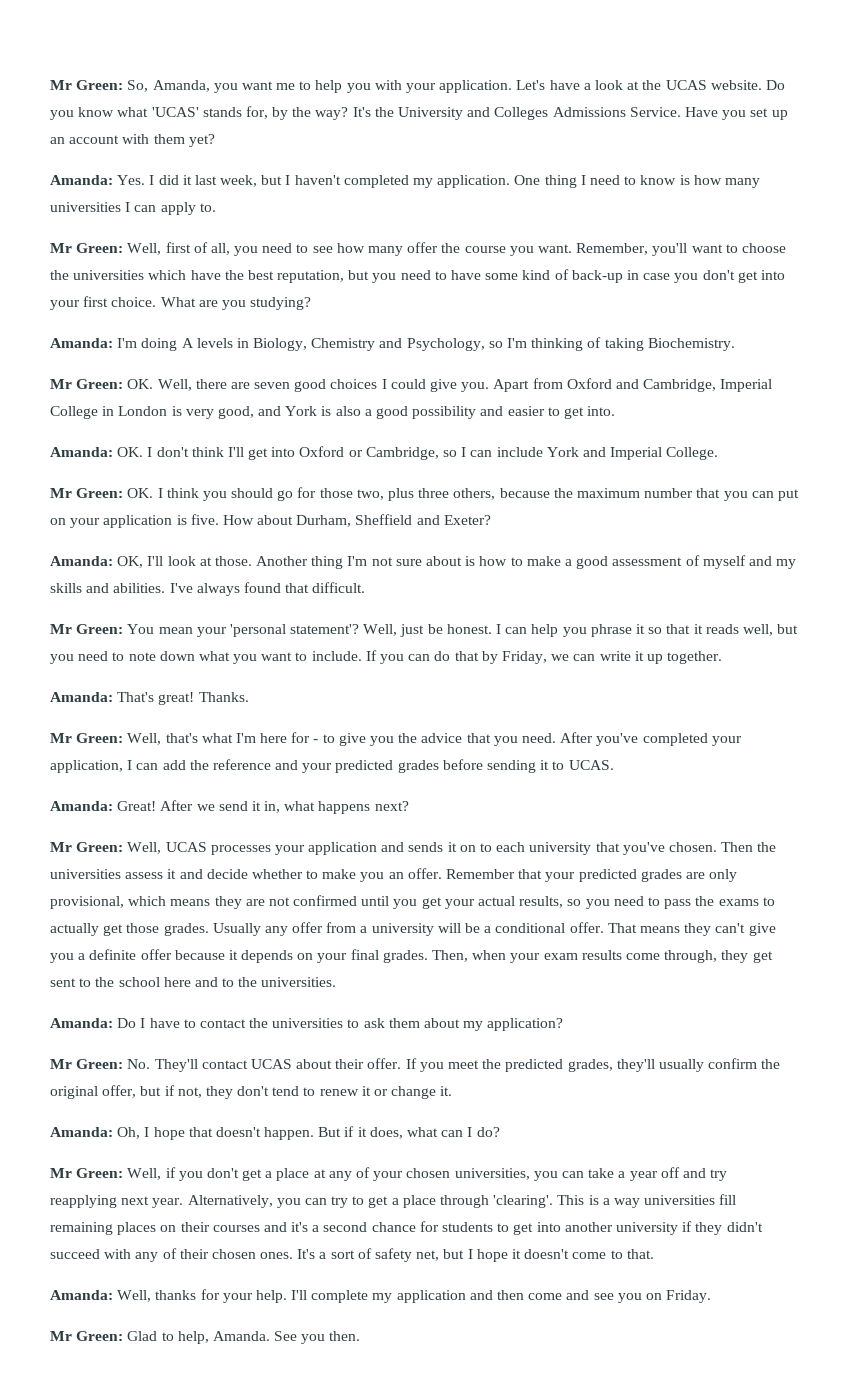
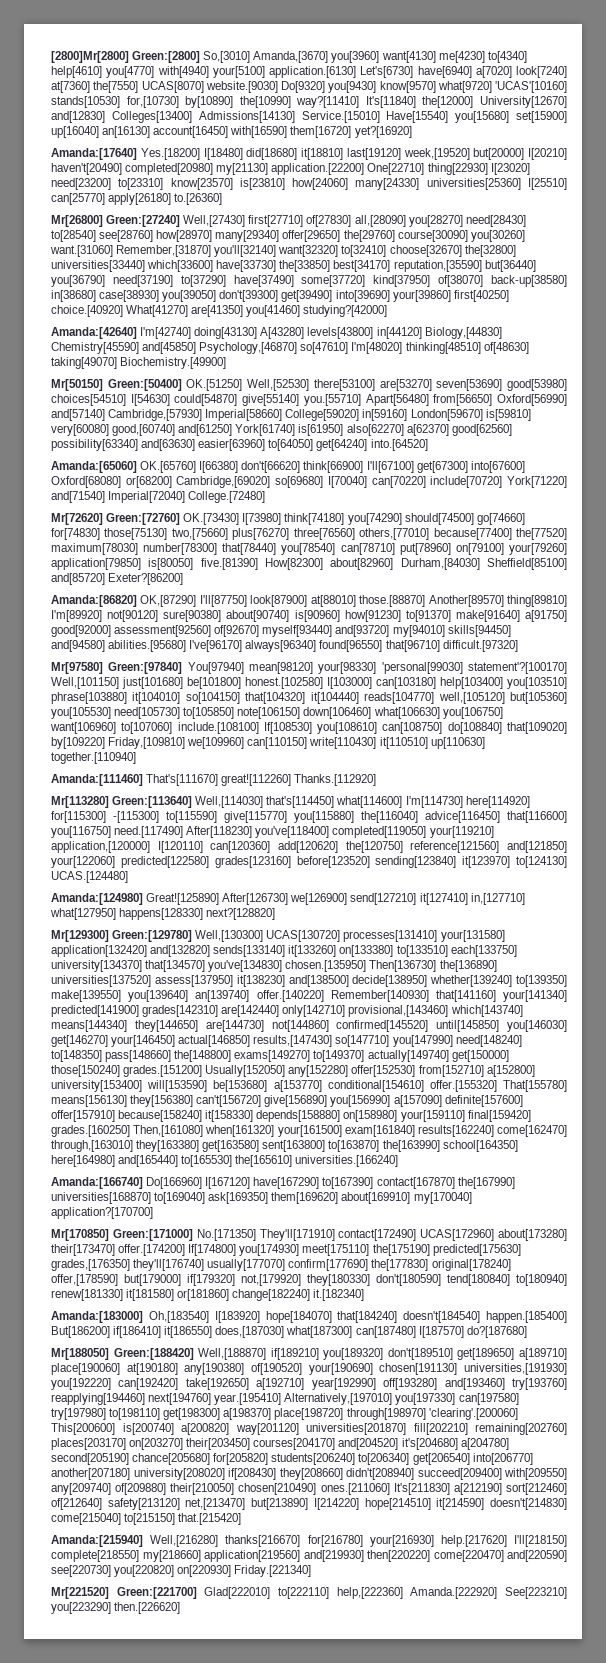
[50,80,785,93] [50,106,788,120] [50,134,215,147] [50,175,760,188] [50,202,216,215] [50,242,786,256] [50,269,785,283] [50,296,312,310] [50,337,735,351] [50,378,773,392] [50,406,616,419] [50,446,719,460] [50,487,799,501] [50,514,491,528] [50,555,797,569] [50,582,366,596] [50,624,799,637] [50,650,723,664] [50,692,249,705] [50,732,742,746] [50,759,614,773] [50,800,409,814] [50,842,777,855] [50,868,738,882] [50,895,775,909] [50,922,776,936] [50,949,773,963] [50,977,337,987] [50,1018,564,1031] [50,1058,781,1072] [50,1085,453,1099] [50,1126,500,1140] [50,1167,728,1181] [50,1194,737,1208] [50,1221,763,1235] [50,1248,654,1262] [50,1289,712,1303] [50,1331,361,1344] Mr Green: So, Amanda, you want me to help you with your application. Let's have a look at the UCAS website. Do you know what 'UCAS' stands for, by the way? It's the University and Colleges Admissions Service. Have you set up an account with them yet? // Amanda: Yes. I did it last week, but I haven't completed my application. One thing I need to know is how many universities I can apply to. // Mr Green: Well, first of all, you need to see how many offer the course you want. Remember, you'll want to choose the universities which have the best reputation, but you need to have some kind of back-up in case you don't get into your first choice. What are you studying? // Amanda: I'm doing A levels in Biology, Chemistry and Psychology, so I'm thinking of taking Biochemistry. // Mr Green: OK. Well, there are seven good choices I could give you. Apart from Oxford and Cambridge, Imperial College in London is very good, and York is also a good possibility and easier to get into. // Amanda: OK. I don't think I'll get into Oxford or Cambridge, so I can include York and Imperial College. // Mr Green: OK. I think you should go for those two, plus three others, because the maximum number that you can put on your application is five. How about Durham, Sheffield and Exeter? // Amanda: OK, I'll look at those. Another thing I'm not sure about is how to make a good assessment of myself and my skills and abilities. I've always found that difficult. // Mr Green: You mean your 'personal statement'? Well, just be honest. I can help you phrase it so that it reads well, but you need to note down what you want to include. If you can do that by Friday, we can write it up together. // Amanda: That's great! Thanks. // Mr Green: Well, that's what I'm here for - to give you the advice that you need. After you've completed your application, I can add the reference and your predicted grades before sending it to UCAS. // Amanda: Great! After we send it in, what happens next? // Mr Green: Well, UCAS processes your application and sends it on to each university that you've chosen. Then the universities assess it and decide whether to make you an offer. Remember that your predicted grades are only provisional, which means they are not confirmed until you get your actual results, so you need to pass the exams to actually get those grades. Usually any offer from a university will be a conditional offer. That means they can't give you a definite offer because it depends on your final grades. Then, when your exam results come through, they get sent to the school here and to the universities. // Amanda: Do I have to contact the universities to ask them about my application? // Mr Green: No. They'll contact UCAS about their offer. If you meet the predicted grades, they'll usually confirm the original offer, but if not, they don't tend to renew it or change it. // Amanda: Oh, I hope that doesn't happen. But if it does, what can I do? // Mr Green: Well, if you don't get a place at any of your chosen universities, you can take a year off and try reapplying next year. Alternatively, you can try to get a place through 'clearing'. This is a way universities fill remaining places on their courses and it's a second chance for students to get into another university if they didn't succeed with any of their chosen ones. It's a sort of safety net, but I hope it doesn't come to that. // Amanda: Well, thanks for your help. I'll complete my application and then come and see you on Friday. // Mr Green: Glad to help, Amanda. See you then. -> [51,51,527,63] [51,66,567,78] [51,81,567,93] [51,96,567,108] [51,111,567,123] [51,126,412,138] [51,148,567,160] [51,163,530,175] [51,178,567,190] [51,193,223,205] [51,215,526,227] [51,230,525,242] [50,245,516,257] [51,260,536,272] [51,275,567,287] [51,290,509,302] [51,305,388,317] [51,327,502,339] [51,342,529,354] [51,357,227,369] [51,379,567,391] [51,394,567,406] [51,409,531,421] [51,424,512,436] [51,439,428,451] [51,461,525,473] [51,476,567,488] [51,491,266,503] [51,513,525,525] [51,528,567,540] [51,543,568,555] [51,558,567,570] [51,573,184,585] [51,595,567,607] [51,610,567,622] [51,625,511,637] [51,640,518,652] [51,662,567,674] [51,677,567,689] [51,692,567,704] [51,707,503,719] [50,722,567,734] [51,737,485,749] [51,752,136,764] [51,774,377,786] [51,796,530,808] [51,811,567,823] [51,826,494,838] [51,841,567,853] [51,856,567,868] [51,871,128,883] [51,893,525,905] [50,908,276,920] [51,930,505,942] [51,945,517,957] [51,960,497,972] [51,975,567,987] [51,990,567,1002] [51,1005,523,1017] [51,1020,567,1032] [51,1035,522,1047] [51,1050,509,1062] [51,1065,535,1077] [51,1080,567,1092] [51,1095,523,1107] [51,1110,531,1122] [51,1125,567,1137] [51,1140,518,1152] [51,1155,399,1167] [51,1177,515,1189] [51,1192,472,1204] [51,1207,153,1219] [51,1229,567,1241] [51,1244,521,1256] [51,1259,511,1271] [51,1274,567,1286] [51,1289,365,1301] [51,1311,567,1323] [51,1326,527,1338] [51,1348,567,1360] [51,1363,567,1375] [51,1378,567,1390] [51,1393,519,1405] [51,1408,518,1420] [51,1423,567,1435] [51,1438,509,1450] [51,1453,533,1465] [51,1468,567,1480] [51,1483,568,1495] [51,1498,567,1510] [51,1513,242,1525] [51,1535,567,1547] [51,1550,567,1562] [51,1565,312,1577] [51,1587,567,1599] [51,1602,181,1614] [2800]Mr[2800] Green:[2800] So,[3010] Amanda,[3670] you[3960] want[4130] me[4230] to[4340] help[4610] you[4770] with[4940] your[5100] application.[6130] Let's[6730] have[6940] a[7020] look[7240] at[7360] the[7550] UCAS[8070] website.[9030] Do[9320] you[9430] know[9570] what[9720] 'UCAS'[10160] stands[10530] for,[10730] by[10890] the[10990] way?[11410] It's[11840] the[12000] University[12670] and[12830] Colleges[13400] Admissions[14130] Service.[15010] Have[15540] you[15680] set[15900] up[16040] an[16130] account[16450] with[16590] them[16720] yet?[16920] // Amanda:[17640] Yes.[18200] I[18480] did[18680] it[18810] last[19120] week,[19520] but[20000] I[20210] haven't[20490] completed[20980] my[21130] application.[22200] One[22710] thing[22930] I[23020] need[23200] to[23310] know[23570] is[23810] how[24060] many[24330] universities[25360] I[25510] can[25770] apply[26180] to.[26360] // Mr[26800] Green:[27240] Well,[27430] first[27710] of[27830] all,[28090] you[28270] need[28430] to[28540] see[28760] how[28970] many[29340] offer[29650] the[29760] course[30090] you[30260] want.[31060] Remember,[31870] you'll[32140] want[32320] to[32410] choose[32670] the[32800] universities[33440] which[33600] have[33730] the[33850] best[34170] reputation,[35590] but[36440] you[36790] need[37190] to[37290] have[37490] some[37720] kind[37950] of[38070] back-up[38580] in[38680] case[38930] you[39050] don't[39300] get[39490] into[39690] your[39860] first[40250] choice.[40920] What[41270] are[41350] you[41460] studying?[42000] // Amanda:[42640] I'm[42740] doing[43130] A[43280] levels[43800] in[44120] Biology,[44830] Chemistry[45590] and[45850] Psychology,[46870] so[47610] I'm[48020] thinking[48510] of[48630] taking[49070] Biochemistry.[49900] // Mr[50150] Green:[50400] OK.[51250] Well,[52530] there[53100] are[53270] seven[53690] good[53980] choices[54510] I[54630] could[54870] give[55140] you.[55710] Apart[56480] from[56650] Oxford[56990] and[57140] Cambridge,[57930] Imperial[58660] College[59020] in[59160] London[59670] is[59810] very[60080] good,[60740] and[61250] York[61740] is[61950] also[62270] a[62370] good[62560] possibility[63340] and[63630] easier[63960] to[64050] get[64240] into.[64520] // Amanda:[65060] OK.[65760] I[66380] don't[66620] think[66900] I'll[67100] get[67300] into[67600] Oxford[68080] or[68200] Cambridge,[69020] so[69680] I[70040] can[70220] include[70720] York[71220] and[71540] Imperial[72040] College.[72480] // Mr[72620] Green:[72760] OK.[73430] I[73980] think[74180] you[74290] should[74500] go[74660] for[74830] those[75130] two,[75660] plus[76270] three[76560] others,[77010] because[77400] the[77520] maximum[78030] number[78300] that[78440] you[78540] can[78710] put[78960] on[79100] your[79260] application[79850] is[80050] five.[81390] How[82300] about[82960] Durham,[84030] Sheffield[85100] and[85720] Exeter?[86200] // Amanda:[86820] OK,[87290] I'll[87750] look[87900] at[88010] those.[88870] Another[89570] thing[89810] I'm[89920] not[90120] sure[90380] about[90740] is[90960] how[91230] to[91370] make[91640] a[91750] good[92000] assessment[92560] of[92670] myself[93440] and[93720] my[94010] skills[94450] and[94580] abilities.[95680] I've[96170] always[96340] found[96550] that[96710] difficult.[97320] // Mr[97580] Green:[97840] You[97940] mean[98120] your[98330] 'personal[99030] statement'?[100170] Well,[101150] just[101680] be[101800] honest.[102580] I[103000] can[103180] help[103400] you[103510] phrase[103880] it[104010] so[104150] that[104320] it[104440] reads[104770] well,[105120] but[105360] you[105530] need[105730] to[105850] note[106150] down[106460] what[106630] you[106750] want[106960] to[107060] include.[108100] If[108530] you[108610] can[108750] do[108840] that[109020] by[109220] Friday,[109810] we[109960] can[110150] write[110430] it[110510] up[110630] together.[110940] // Amanda:[111460] That's[111670] great![112260] Thanks.[112920] // Mr[113280] Green:[113640] Well,[114030] that's[114450] what[114600] I'm[114730] here[114920] for[115300] -[115300] to[115590] give[115770] you[115880] the[116040] advice[116450] that[116600] you[116750] need.[117490] After[118230] you've[118400] completed[119050] your[119210] application,[120000] I[120110] can[120360] add[120620] the[120750] reference[121560] and[121850] your[122060] predicted[122580] grades[123160] before[123520] sending[123840] it[123970] to[124130] UCAS.[124480] // Amanda:[124980] Great![125890] After[126730] we[126900] send[127210] it[127410] in,[127710] what[127950] happens[128330] next?[128820] // Mr[129300] Green:[129780] Well,[130300] UCAS[130720] processes[131410] your[131580] application[132420] and[132820] sends[133140] it[133260] on[133380] to[133510] each[133750] university[134370] that[134570] you've[134830] chosen.[135950] Then[136730] the[136890] universities[137520] assess[137950] it[138230] and[138500] decide[138950] whether[139240] to[139350] make[139550] you[139640] an[139740] offer.[140220] Remember[140930] that[141160] your[141340] predicted[141900] grades[142310] are[142440] only[142710] provisional,[143460] which[143740] means[144340] they[144650] are[144730] not[144860] confirmed[145520] until[145850] you[146030] get[146270] your[146450] actual[146850] results,[147430] so[147710] you[147990] need[148240] to[148350] pass[148660] the[148800] exams[149270] to[149370] actually[149740] get[150000] those[150240] grades.[151200] Usually[152050] any[152280] offer[152530] from[152710] a[152800] university[153400] will[153590] be[153680] a[153770] conditional[154610] offer.[155320] That[155780] means[156130] they[156380] can't[156720] give[156890] you[156990] a[157090] definite[157600] offer[157910] because[158240] it[158330] depends[158880] on[158980] your[159110] final[159420] grades.[160250] Then,[161080] when[161320] your[161500] exam[161840] results[162240] come[162470] through,[163010] they[163380] get[163580] sent[163800] to[163870] the[163990] school[164350] here[164980] and[165440] to[165530] the[165610] universities.[166240] // Amanda:[166740] Do[166960] I[167120] have[167290] to[167390] contact[167870] the[167990] universities[168870] to[169040] ask[169350] them[169620] about[169910] my[170040] application?[170700] // Mr[170850] Green:[171000] No.[171350] They'll[171910] contact[172490] UCAS[172960] about[173280] their[173470] offer.[174200] If[174800] you[174930] meet[175110] the[175190] predicted[175630] grades,[176350] they'll[176740] usually[177070] confirm[177690] the[177830] original[178240] offer,[178590] but[179000] if[179320] not,[179920] they[180330] don't[180590] tend[180840] to[180940] renew[181330] it[181580] or[181860] change[182240] it.[182340] // Amanda:[183000] Oh,[183540] I[183920] hope[184070] that[184240] doesn't[184540] happen.[185400] But[186200] if[186410] it[186550] does,[187030] what[187300] can[187480] I[187570] do?[187680] // Mr[188050] Green:[188420] Well,[188870] if[189210] you[189320] don't[189510] get[189650] a[189710] place[190060] at[190180] any[190380] of[190520] your[190690] chosen[191130] universities,[191930] you[192220] can[192420] take[192650] a[192710] year[192990] off[193280] and[193460] try[193760] reapplying[194460] next[194760] year.[195410] Alternatively,[197010] you[197330] can[197580] try[197980] to[198110] get[198300] a[198370] place[198720] through[198970] 'clearing'.[200060] This[200600] is[200740] a[200820] way[201120] universities[201870] fill[202210] remaining[202760] places[203170] on[203270] their[203450] courses[204170] and[204520] it's[204680] a[204780] second[205190] chance[205680] for[205820] students[206240] to[206340] get[206540] into[206770] another[207180] university[208020] if[208430] they[208660] didn't[208940] succeed[209400] with[209550] any[209740] of[209880] their[210050] chosen[210490] ones.[211060] It's[211830] a[212190] sort[212460] of[212640] safety[213120] net,[213470] but[213890] I[214220] hope[214510] it[214590] doesn't[214830] come[215040] to[215150] that.[215420] // Amanda:[215940] Well,[216280] thanks[216670] for[216780] your[216930] help.[217620] I'll[218150] complete[218550] my[218660] application[219560] and[219930] then[220220] come[220470] and[220590] see[220730] you[220820] on[220930] Friday.[221340] // Mr[221520] Green:[221700] Glad[222010] to[222110] help,[222360] Amanda.[222920] See[223210] you[223290] then.[226620]

